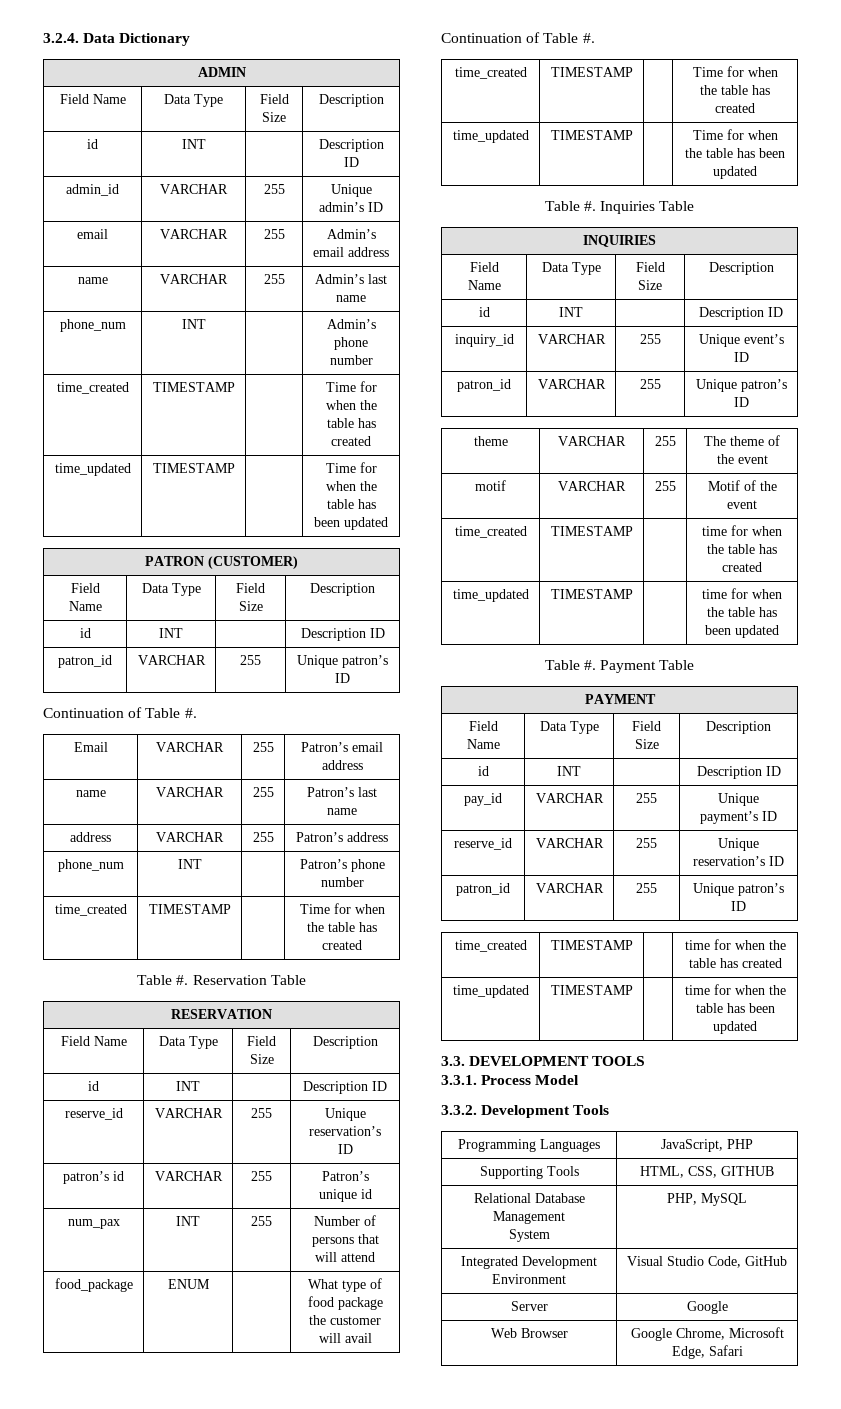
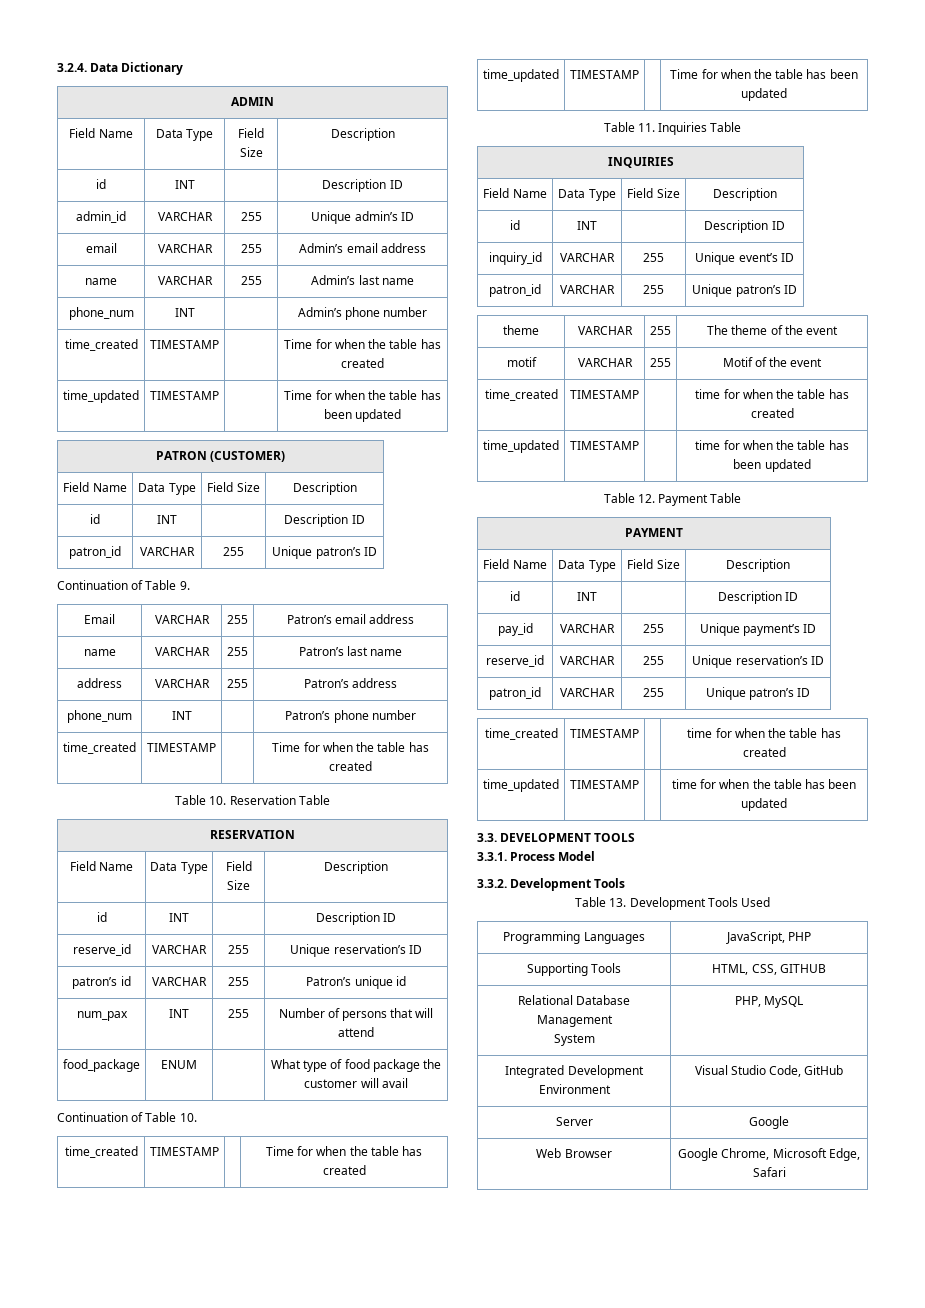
[184,708,197,718] #. -> [179,581,190,590] 9.
[176,975,189,985] #. -> [209,796,227,805] 10.
[582,33,595,43] #. -> [179,1113,197,1122] 10.
[583,201,596,211] #. -> [637,123,655,132] 11.
[583,660,596,670] #. -> [637,494,655,503] 12.
(610, 1110) none -> [575,897,770,910] // Table 13. Development Tools Used

